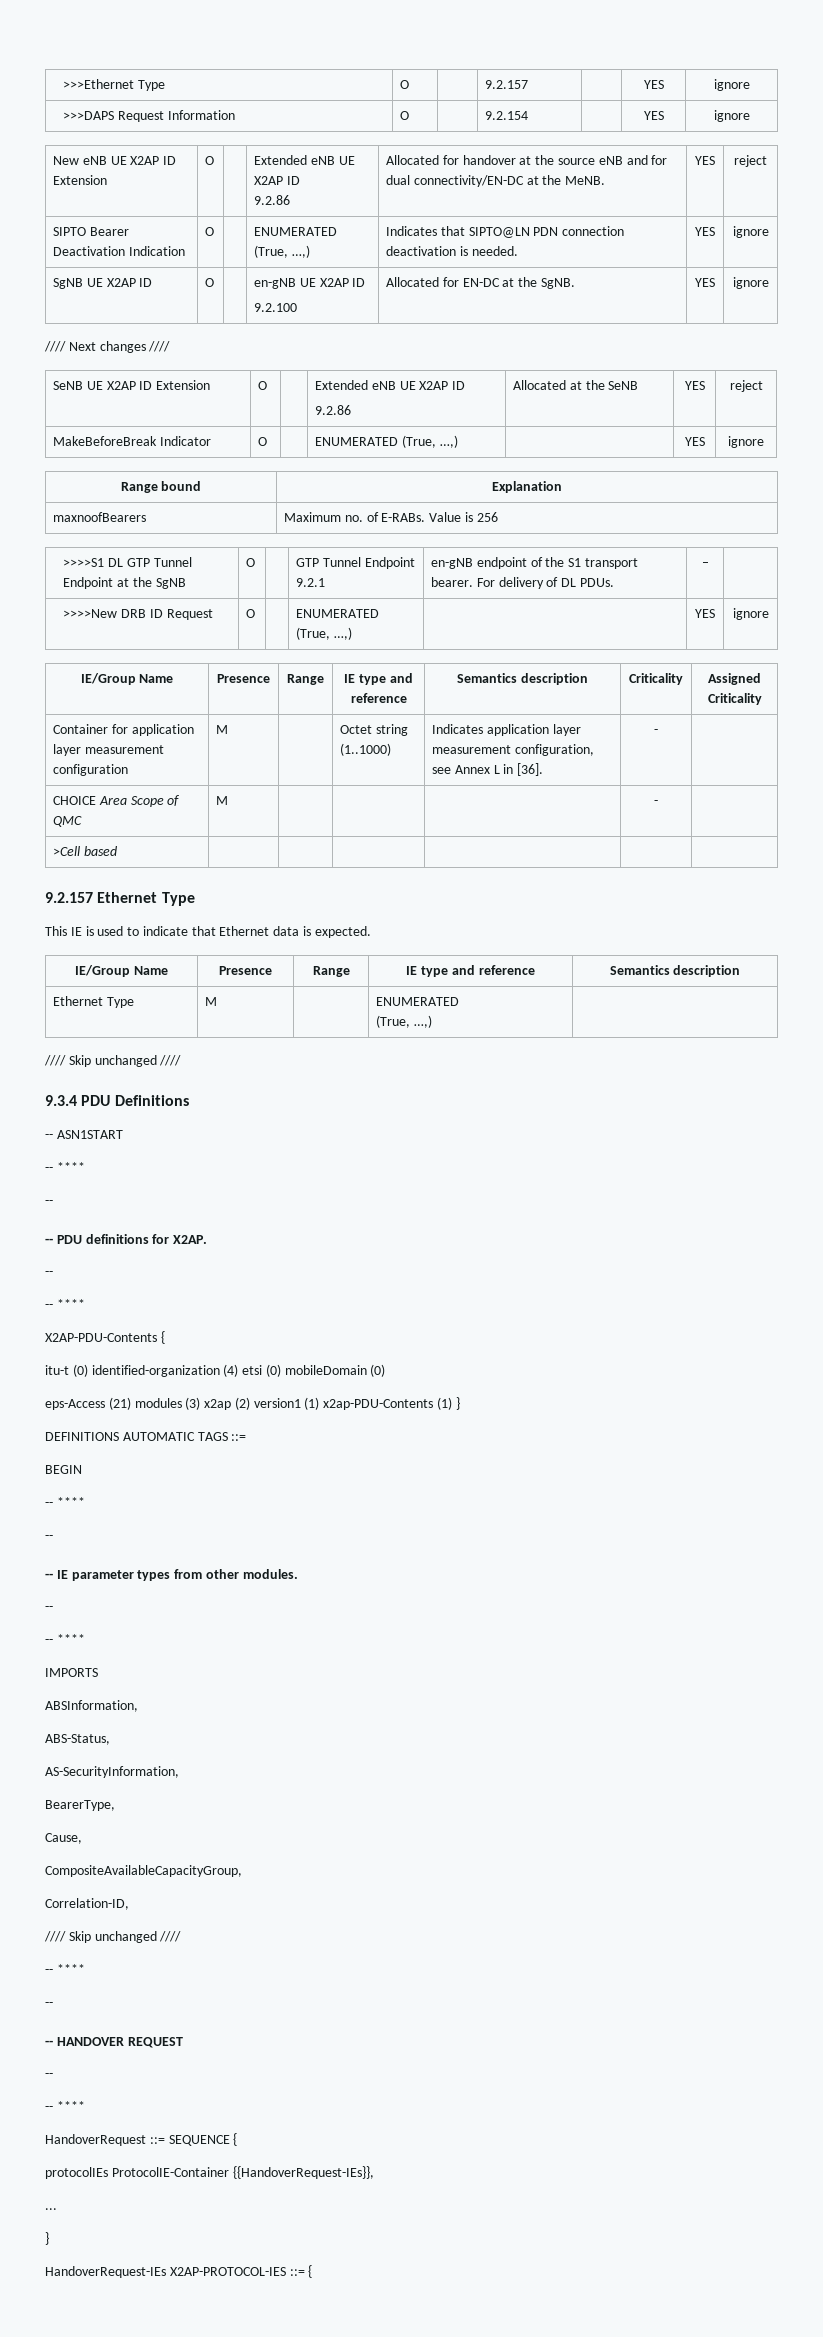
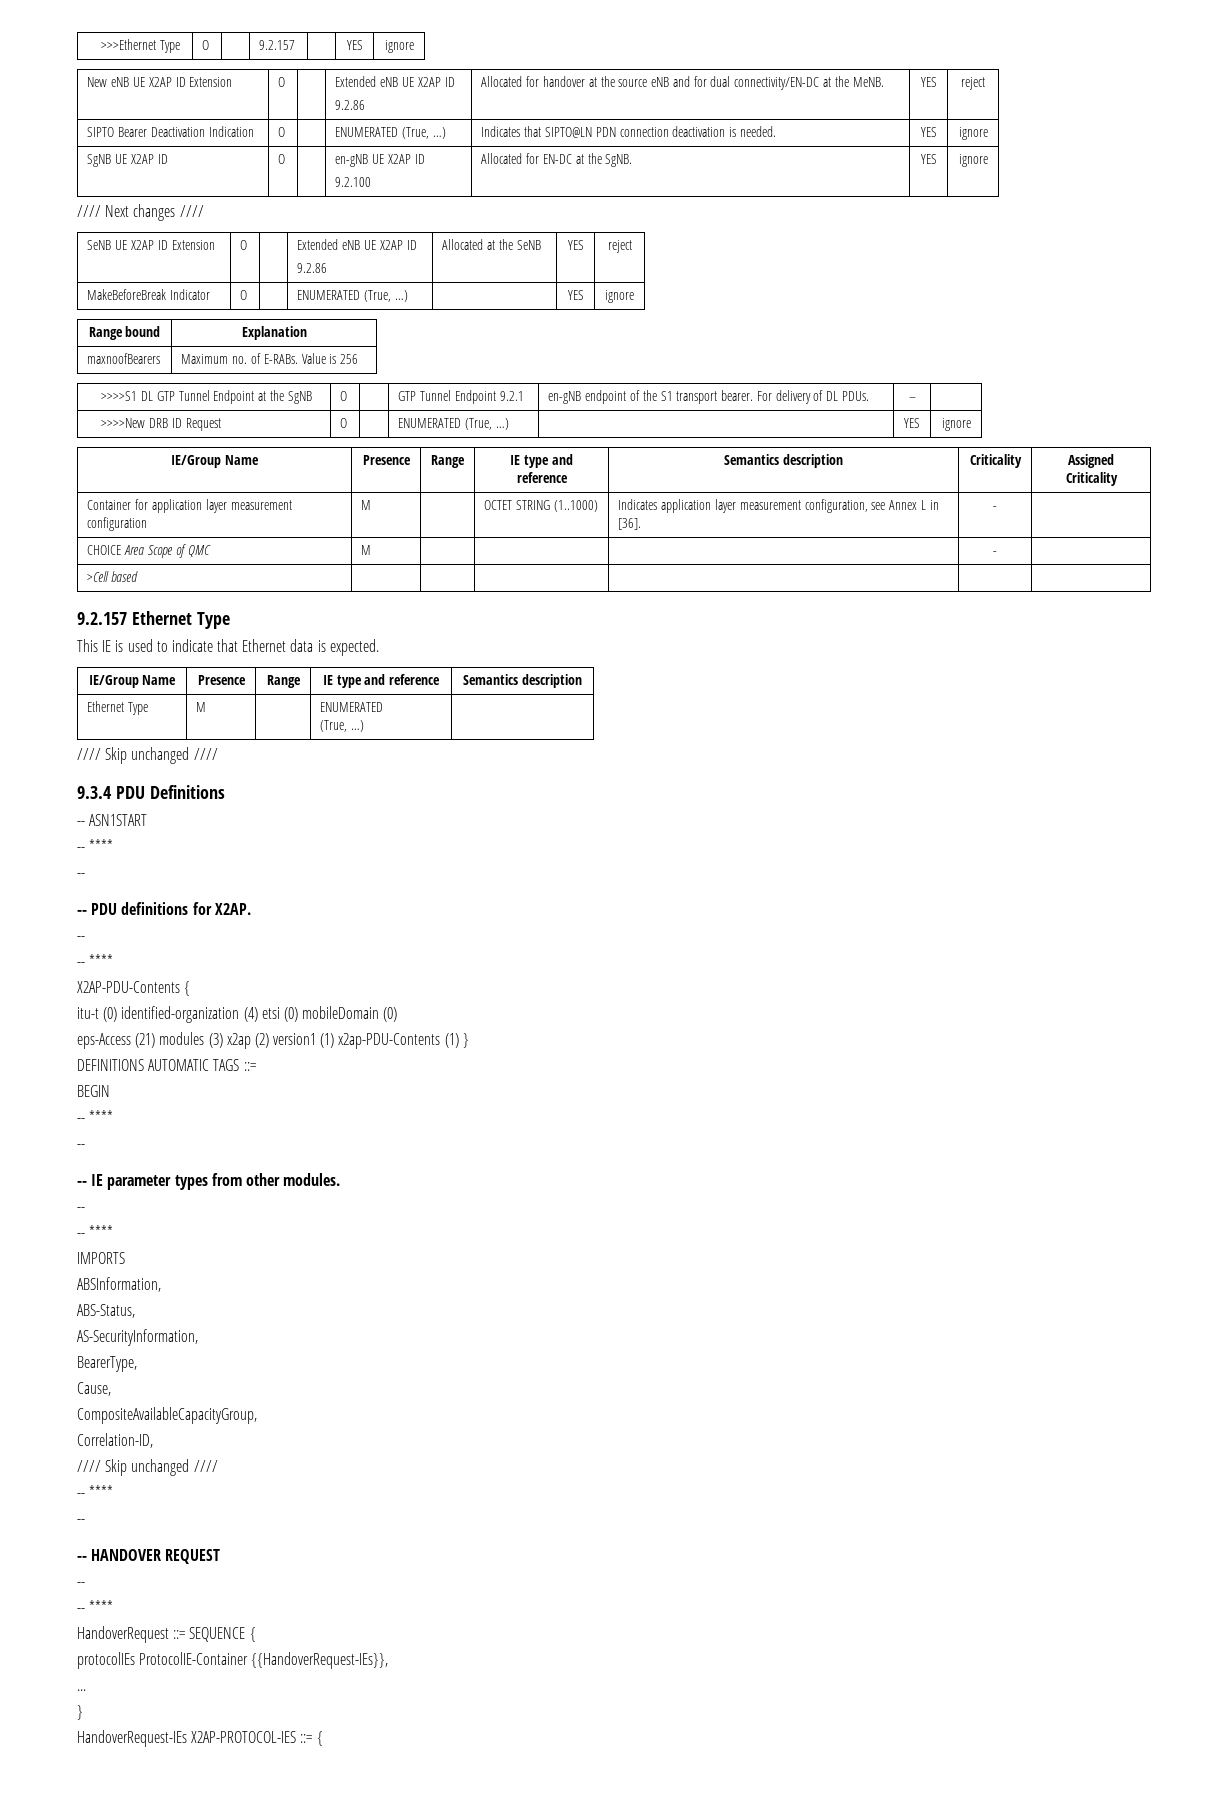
[63,110,235,122] [400,111,410,120] [485,111,529,120] [643,111,664,120] [713,110,750,122] // >>>DAPS Request Information | O | | 9.2.154 | | YES | ignore -> (414, 46) none
[291,245,310,258] …,) -> [432,127,446,139] …)
[439,435,458,448] …,) -> [394,290,408,302] …)
[333,627,352,640] …,) -> [495,418,509,430] …)
[340,724,408,736] Octet string -> [484,500,551,510] OCTET STRING
[413,1015,432,1028] …,) -> [351,720,365,732] …)

